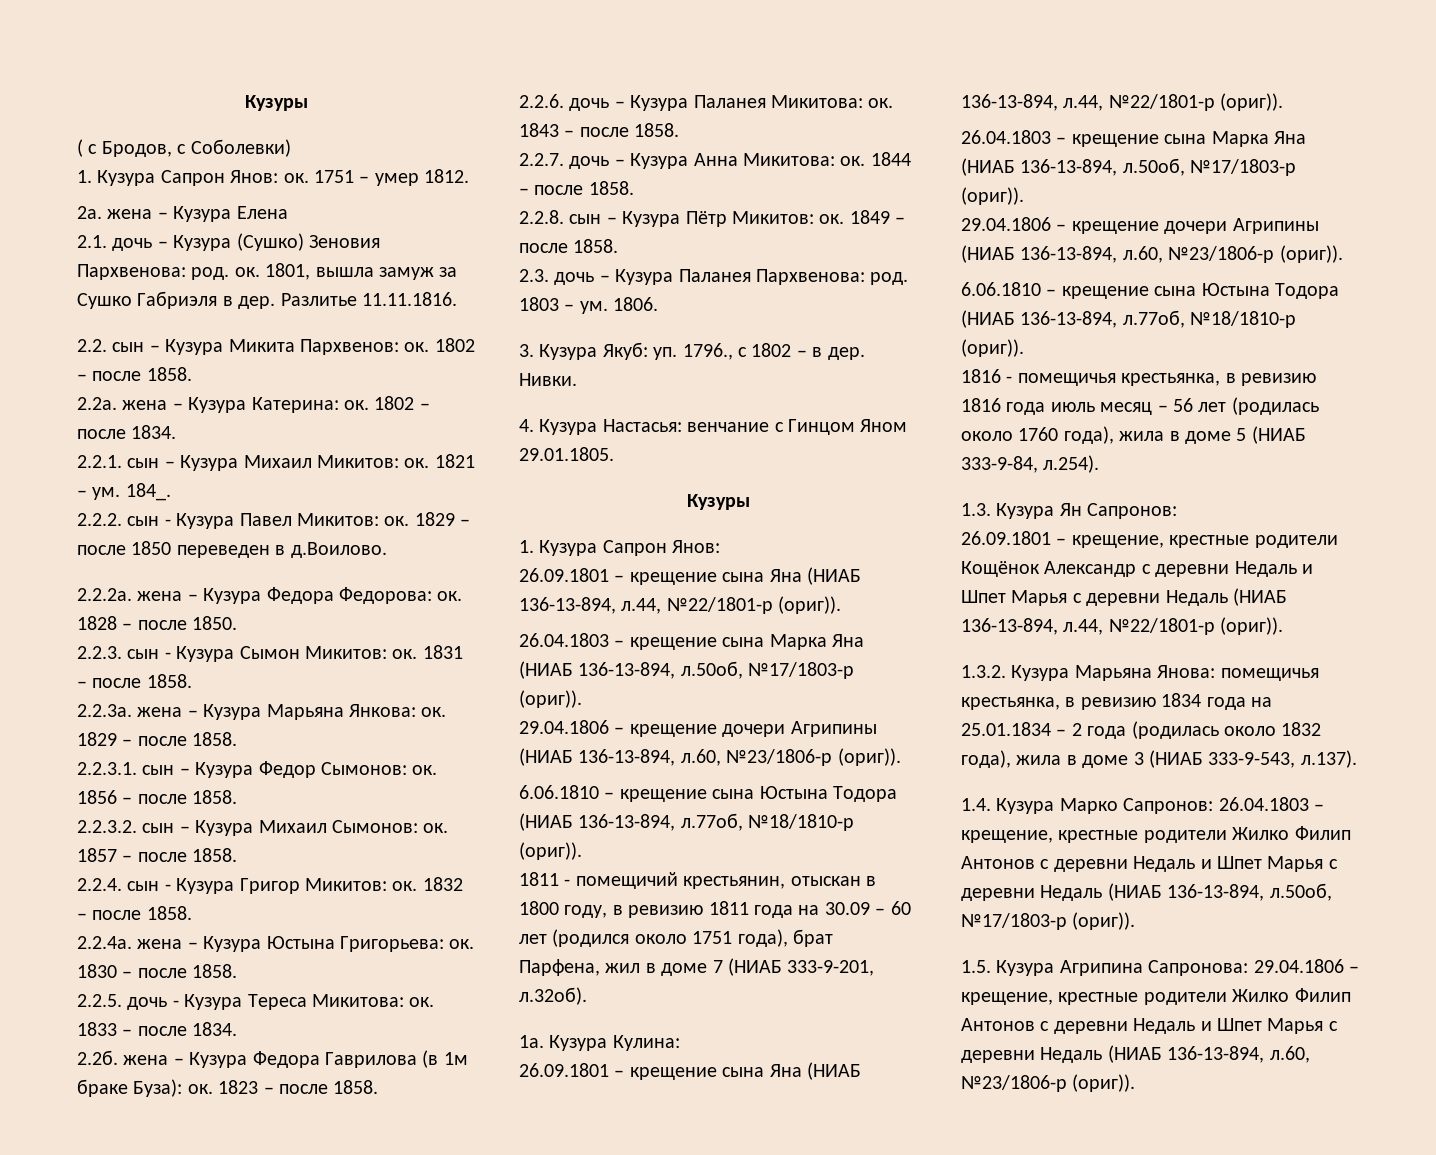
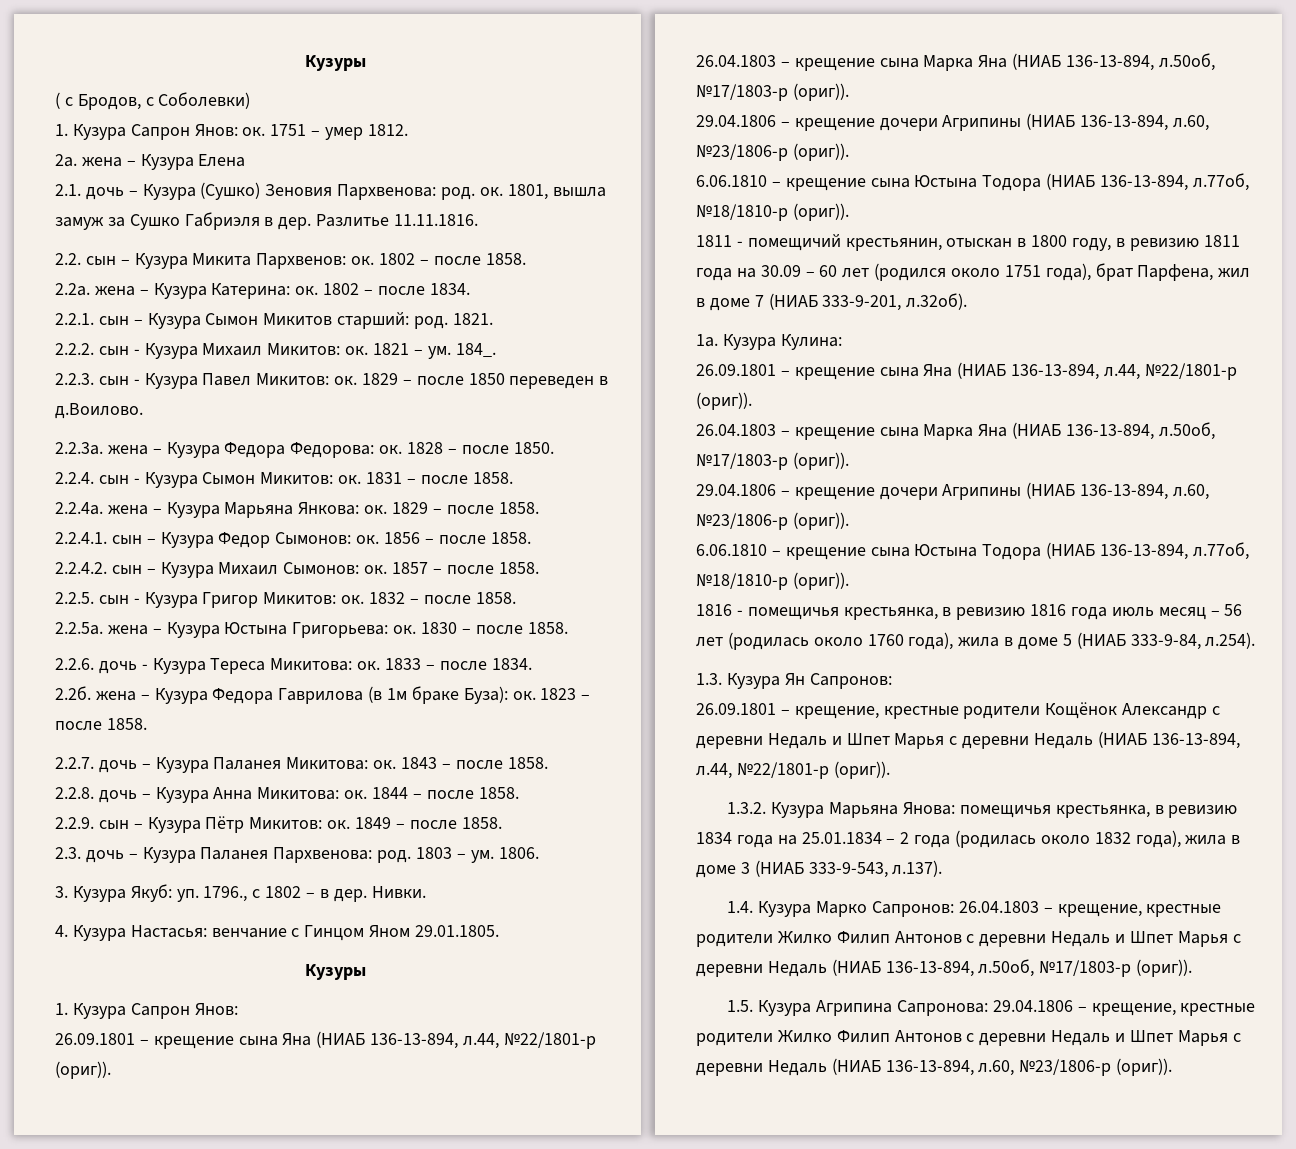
(239, 463) none -> [205,312,493,329] [55,343,198,359] Сымон Микитов старший: род. 1821. // 2.2.2. сын - Кузура
[77,513,122,526] 2.2.2. -> [55,373,94,385] 2.2.3.
[77,588,132,601] 2.2.2а. -> [55,442,103,455] 2.2.3а.
[77,646,122,659] 2.2.3. -> [55,472,94,484] 2.2.4.
[77,704,132,717] 2.2.3а. -> [55,502,103,515] 2.2.4а.
[77,762,137,775] 2.2.3.1. -> [55,532,107,544] 2.2.4.1.
[77,820,137,833] 2.2.3.2. -> [55,562,107,574] 2.2.4.2.
[77,878,122,891] 2.2.4. -> [55,592,94,604] 2.2.5.
[77,936,132,949] 2.2.4а. -> [55,622,103,635] 2.2.5а.
[77,994,122,1007] 2.2.5. -> [55,658,94,670] 2.2.6.
[519,94,564,108] 2.2.6. -> [55,757,94,769] 2.2.7.
[519,153,564,166] 2.2.7. -> [55,787,94,799] 2.2.8.
[519,210,564,224] 2.2.8. -> [55,817,94,829] 2.2.9.

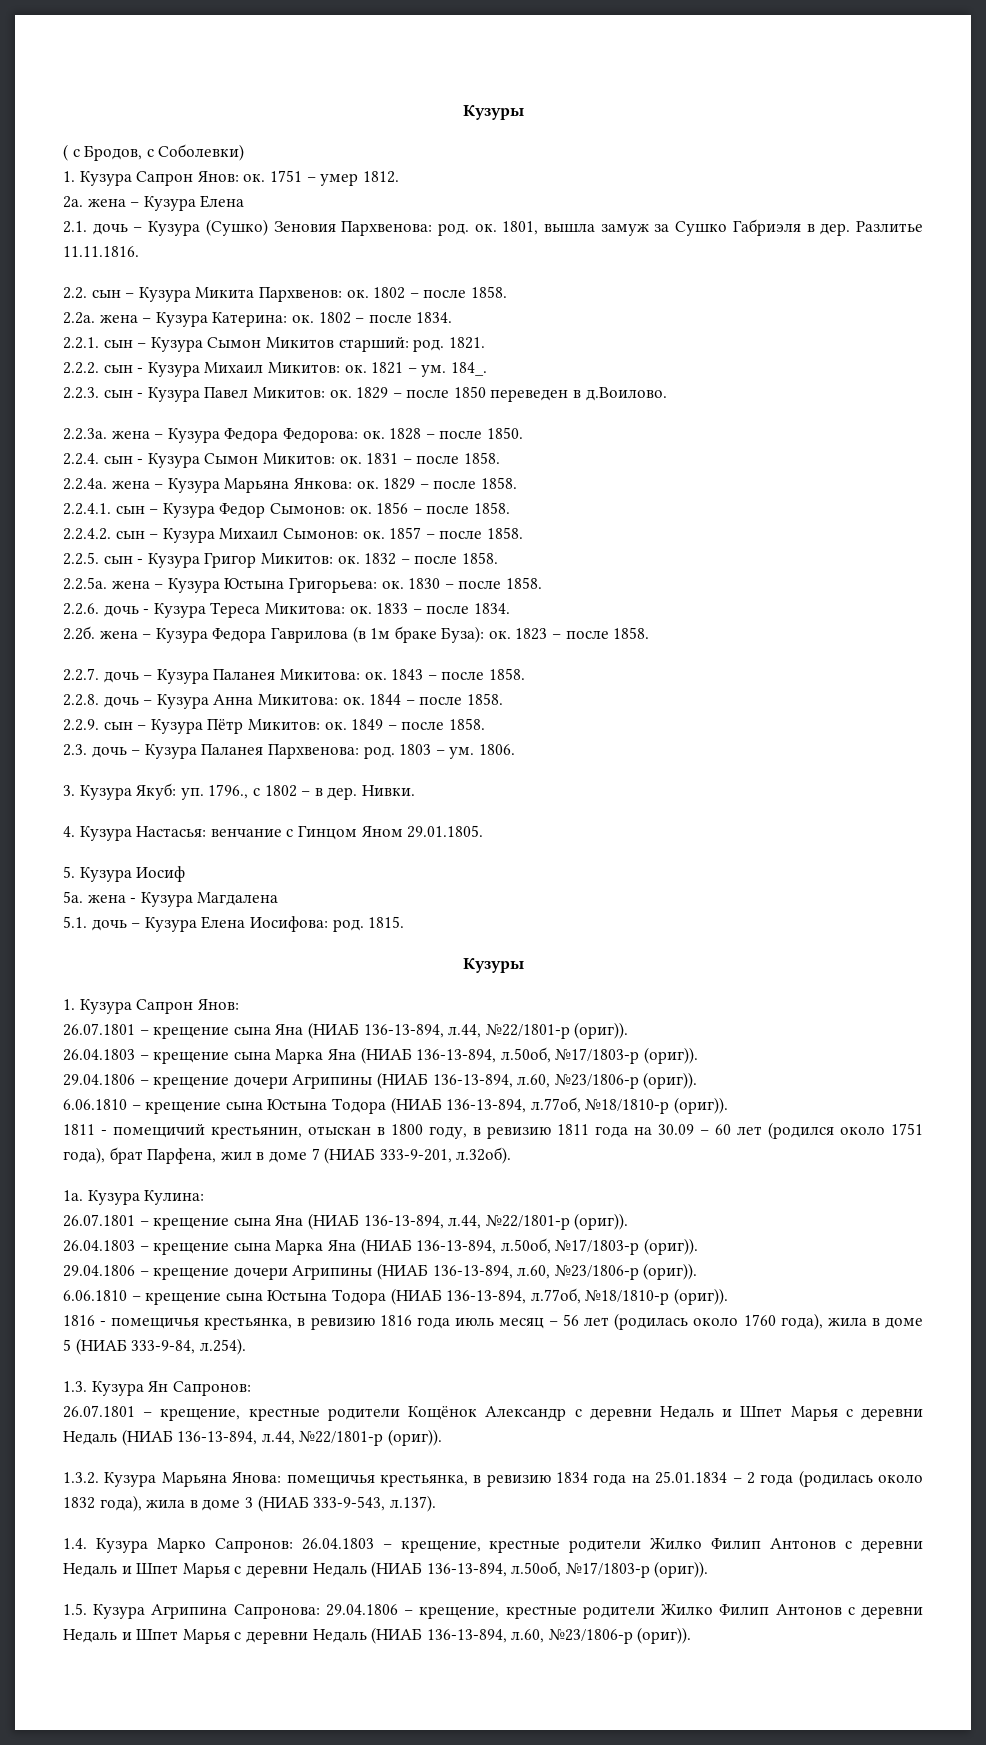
(500, 931) none -> [63,866,186,882] [63,891,279,907] [63,916,405,932] // 5. Кузура Иосиф // 5а. жена - Кузура Магдалена // 5.1. дочь – Кузура Елена Иосифова: род. 1815.
[55,1033,135,1045] 26.09.1801 -> [63,1023,135,1036] 26.07.1801
[696,364,776,376] 26.09.1801 -> [63,1214,135,1227] 26.07.1801
[696,703,776,715] 26.09.1801 -> [63,1405,135,1418] 26.07.1801

